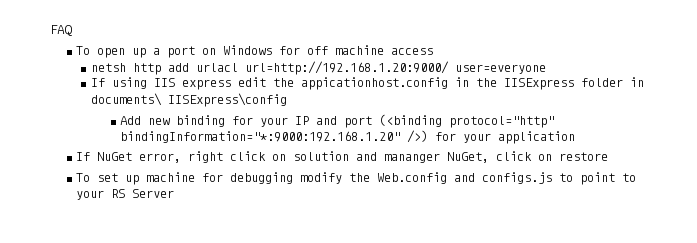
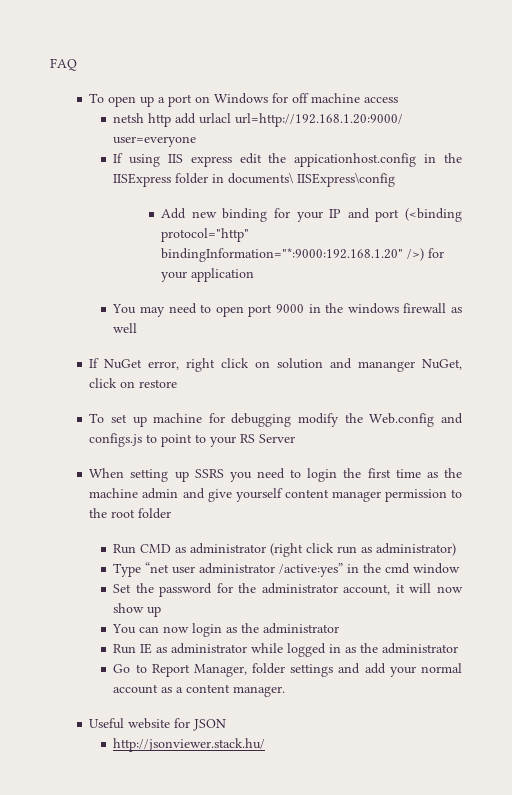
(576, 137) none -> [112,303,463,317] [113,323,138,333] // You may need to open port 9000 in the windows firewall as well
(175, 193) none -> [89,468,462,482] [89,488,463,502] [89,508,172,519] [113,543,457,557] [113,562,461,577] [113,583,463,597] [113,603,162,617] [112,623,340,637] [113,643,459,657] [113,663,462,677] [113,684,286,697] [89,718,227,731] [113,738,266,752] // When setting up SSRS you need to login the first time as the machine admin and give yourself content manager permission to the root folder // Run CMD as administrator (right click run as administrator) // Type “net user administrator /active:yes” in the cmd window // Set the password for the administrator account, it will now show up // You can now login as the administrator // Run IE as administrator while logged in as the administrator // Go to Report Manager, folder settings and add your normal account as a content manager. // Useful website for JSON // http://jsonviewer.stack.hu/

